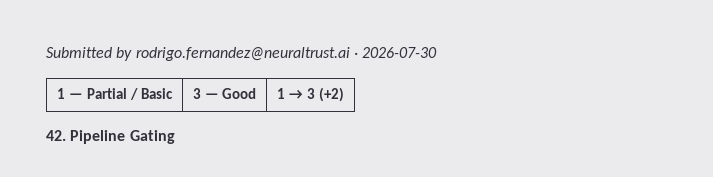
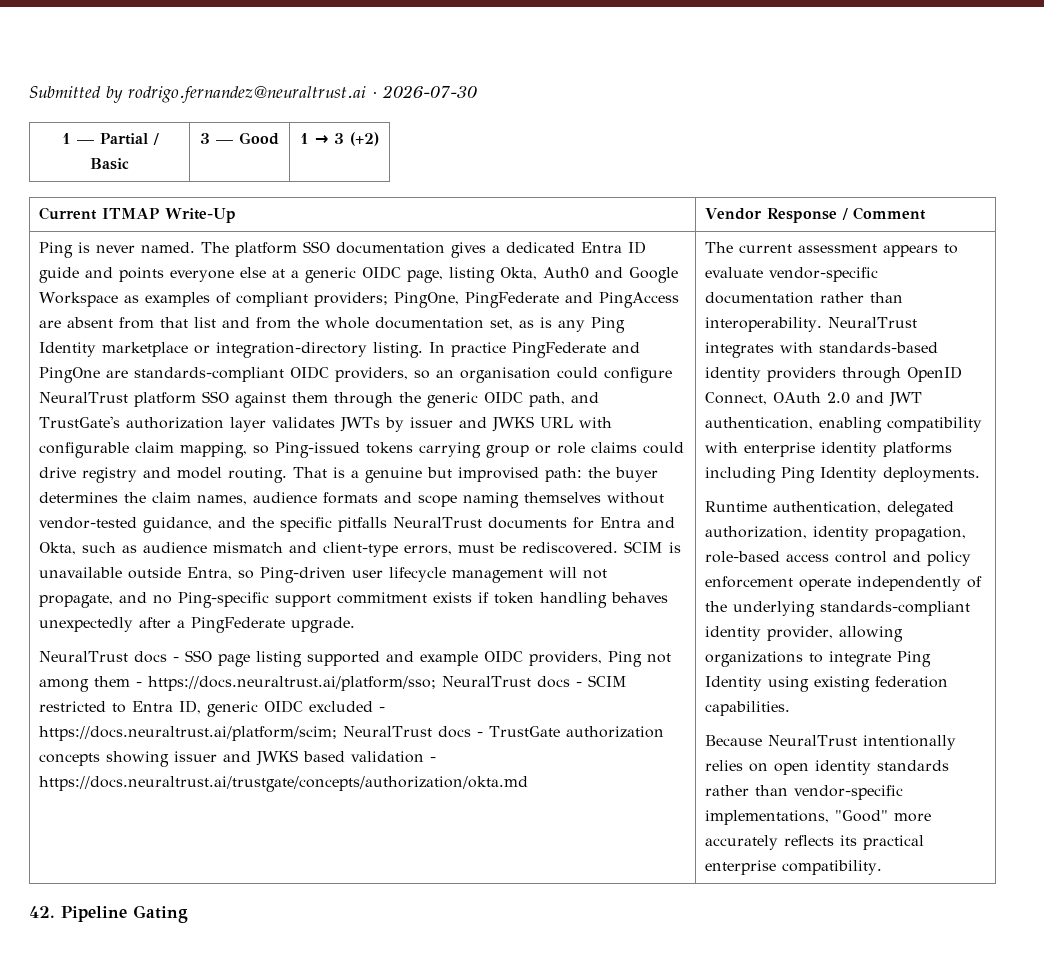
(344, 94) none -> [39,207,237,223] [705,207,927,223] [39,241,647,258] [39,266,679,283] [39,292,680,308] [39,317,626,333] [39,342,641,358] [39,366,673,383] [39,391,600,408] [39,416,613,432] [39,442,685,458] [39,467,659,483] [39,492,665,508] [39,517,676,533] [39,541,682,557] [39,567,608,583] [39,592,669,608] [39,617,356,633] [39,650,672,667] [39,675,628,692] [39,700,386,717] [39,726,665,741] [39,750,437,767] [39,776,529,792] [705,242,959,257] [705,267,879,282] [705,292,904,304] [705,317,918,332] [705,342,939,358] [705,366,963,383] [705,392,923,407] [705,417,983,433] [705,442,953,457] [705,467,981,483] [705,501,955,517] [705,526,967,542] [705,551,972,566] [705,576,983,591] [705,601,971,617] [705,626,904,642] [705,651,932,667] [705,676,949,692] [705,701,791,716] [705,735,957,750] [705,760,950,775] [705,785,904,800] [705,810,932,825] [705,835,925,850] [705,860,883,875] // Current ITMAP Write-Up | Vendor Response / Comment // Ping is never named. The platform SSO documentation gives a dedicated Entra ID guide and points everyone else at a generic OIDC page, listing Okta, Auth0 and Google Workspace as examples of compliant providers; PingOne, PingFederate and PingAccess are absent from that list and from the whole documentation set, as is any Ping Identity marketplace or integration-directory listing. In practice PingFederate and PingOne are standards-compliant OIDC providers, so an organisation could configure NeuralTrust platform SSO against them through the generic OIDC path, and TrustGate's authorization layer validates JWTs by issuer and JWKS URL with configurable claim mapping, so Ping-issued tokens carrying group or role claims could drive registry and model routing. That is a genuine but improvised path: the buyer determines the claim names, audience formats and scope naming themselves without vendor-tested guidance, and the specific pitfalls NeuralTrust documents for Entra and Okta, such as audience mismatch and client-type errors, must be rediscovered. SCIM is unavailable outside Entra, so Ping-driven user lifecycle management will not propagate, and no Ping-specific support commitment exists if token handling behaves unexpectedly after a PingFederate upgrade. // NeuralTrust docs - SSO page listing supported and example OIDC providers, Ping not among them - https://docs.neuraltrust.ai/platform/sso; NeuralTrust docs - SCIM restricted to Entra ID, generic OIDC excluded - https://docs.neuraltrust.ai/platform/scim; NeuralTrust docs - TrustGate authorization concepts showing issuer and JWKS based validation - https://docs.neuraltrust.ai/trustgate/concepts/authorization/okta.md | The current assessment appears to evaluate vendor-specific documentation rather than interoperability. NeuralTrust integrates with standards-based identity providers through OpenID Connect, OAuth 2.0 and JWT authentication, enabling compatibility with enterprise identity platforms including Ping Identity deployments. // Runtime authentication, delegated authorization, identity propagation, role-based access control and policy enforcement operate independently of the underlying standards-compliant identity provider, allowing organizations to integrate Ping Identity using existing federation capabilities. // Because NeuralTrust intentionally relies on open identity standards rather than vendor-specific implementations, "Good" more accurately reflects its practical enterprise compatibility.

